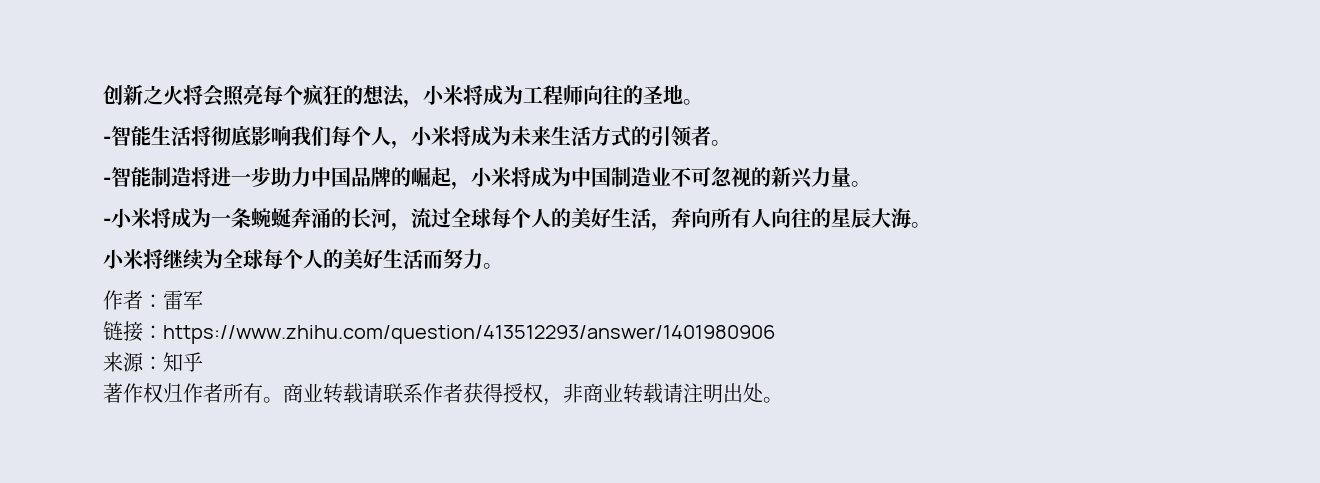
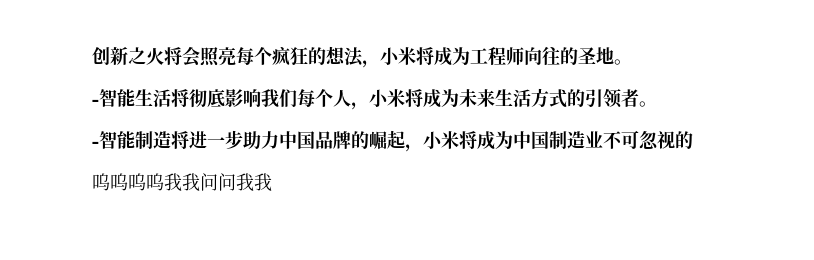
[771,166,871,189] [103,207,931,231] [103,248,503,270] [103,290,203,310] [103,321,775,344] [103,352,203,372] [103,383,783,406] 新兴力量。 // -小米将成为一条蜿蜒奔涌的长河，流过全球每个人的美好生活，奔向所有人向往的星辰大海。 // 小米将继续为全球每个人的美好生活而努力。 // 作者：雷军 // 链接：https://www.zhihu.com/question/413512293/answer/1401980906 // 来源：知乎 // 著作权归作者所有。商业转载请联系作者获得授权，非商业转载请注明出处。 -> [92,173,272,191] // 呜呜呜呜我我问问我我

